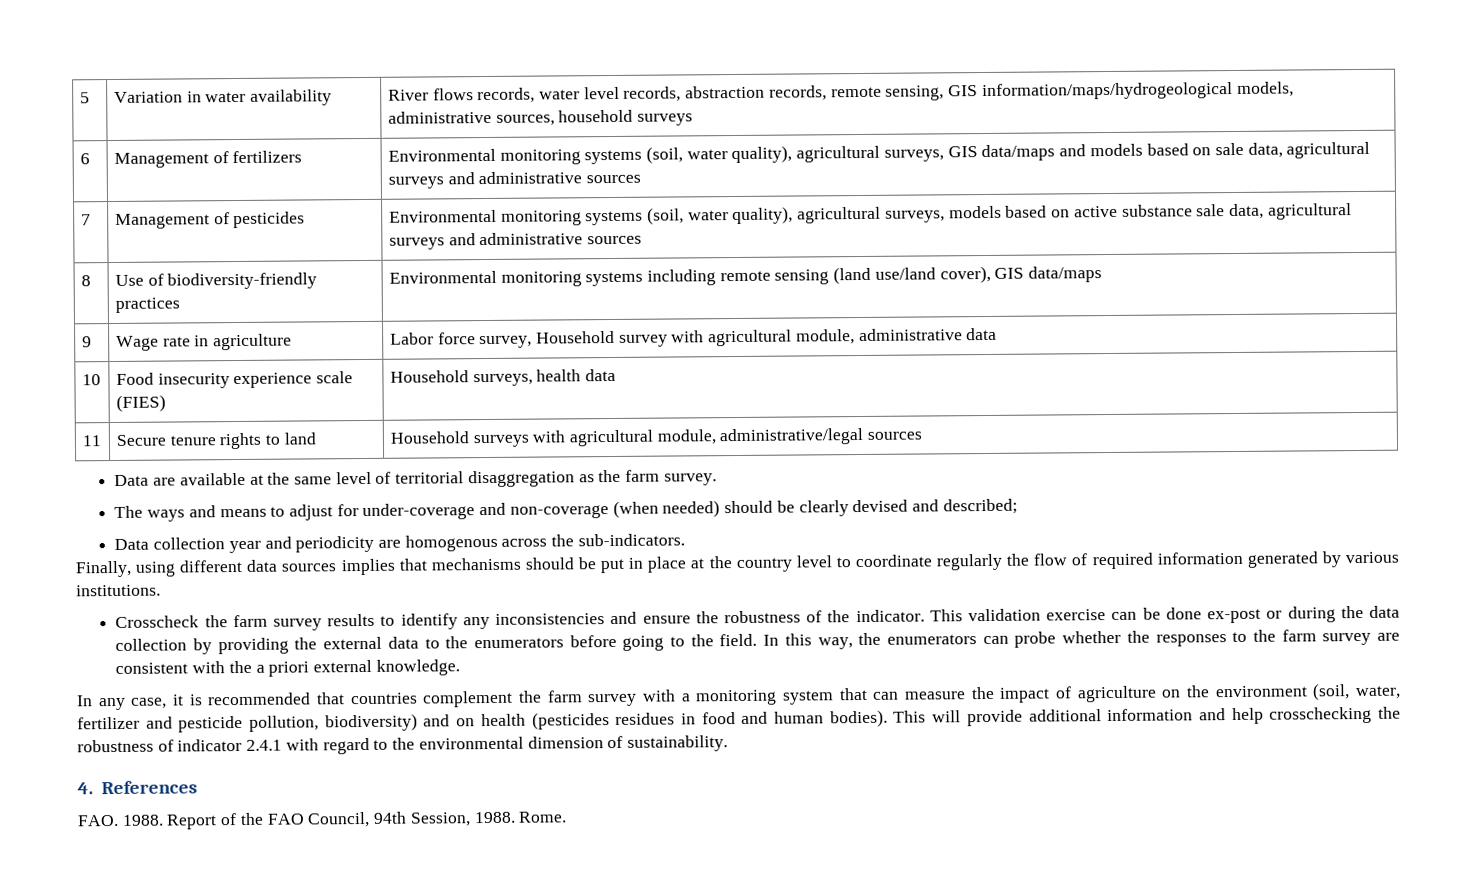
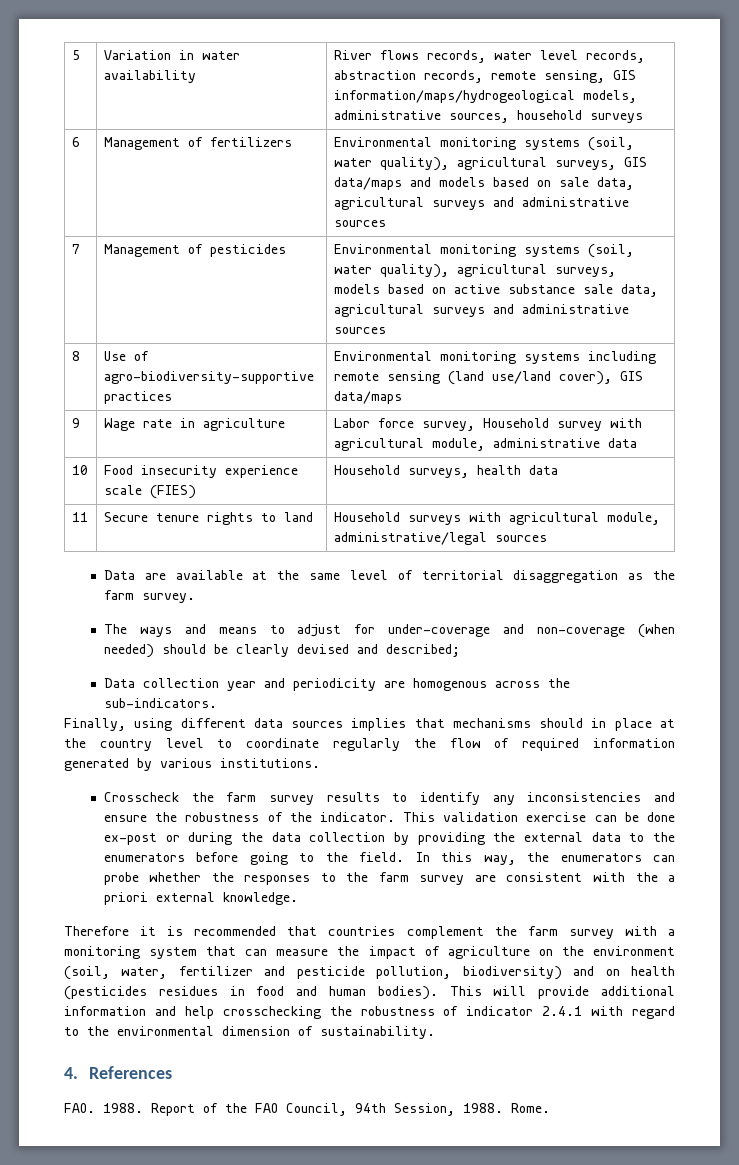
[167,272,318,290] biodiversity-friendly -> [103,371,314,384] agro-biodiversity-supportive
[577,557,626,574] be put -> (584, 723) none
[76,695,168,711] In any case, -> [64,926,129,936] Therefore

